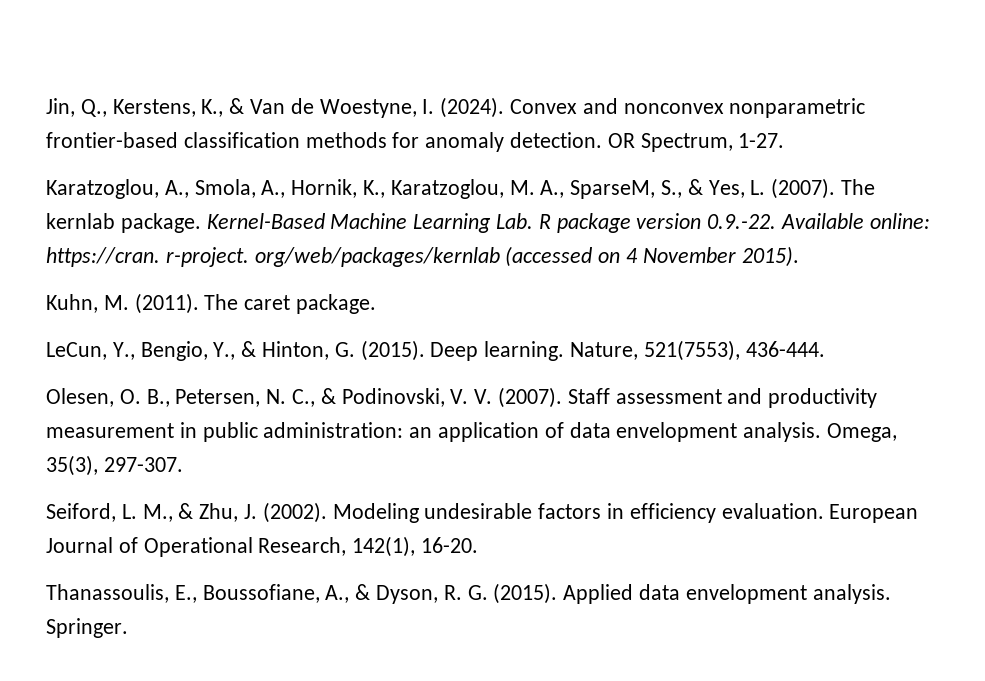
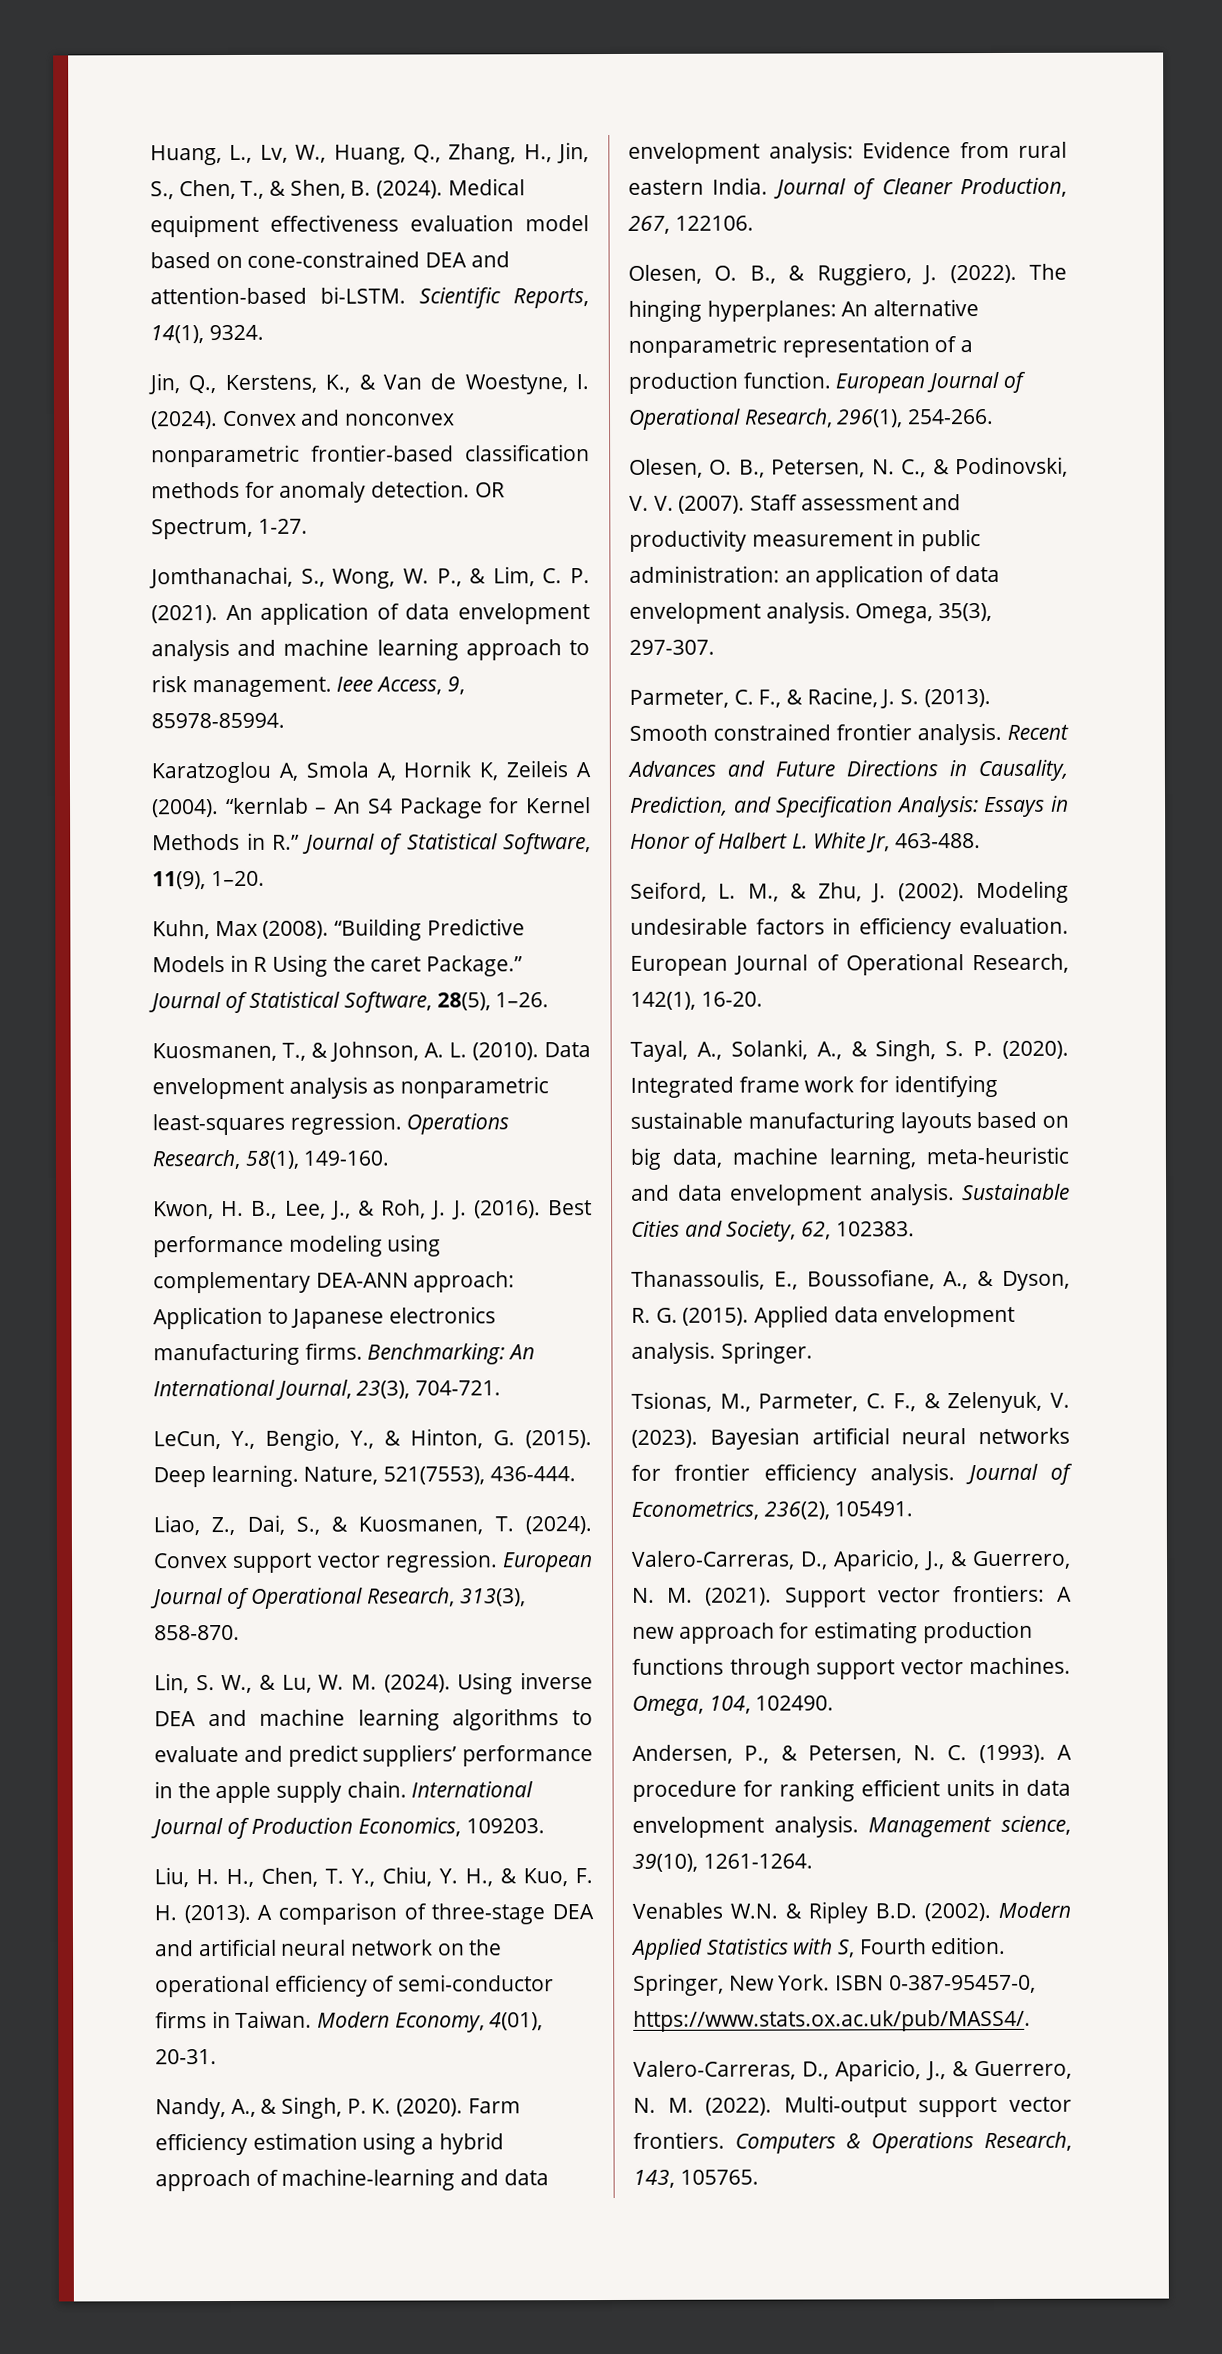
(46, 107) none -> [150,142,589,166] [150,178,525,200] [150,214,589,238] [150,250,510,269] [150,286,589,309] [150,324,264,344] Huang, L., Lv, W., Huang, Q., Zhang, H., Jin, S., Chen, T., & Shen, B. (2024). Medical equipment effectiveness evaluation model based on cone-constrained DEA and attention-based bi-LSTM. Scientific Reports, 14(1), 9324. //
[46,178,876,199] [46,213,930,233] [46,246,799,267] [46,293,377,314] Karatzoglou, A., Smola, A., Hornik, K., Karatzoglou, M. A., SparseM, S., & Yes, L. (2007). The kernlab package. Kernel-Based Machine Learning Lab. R package version 0.9.-22. Available online: https://cran. r-project. org/web/packages/kernlab (accessed on 4 November 2015). // Kuhn, M. (2011). The caret package. -> [149,566,591,589] [151,602,590,625] [151,638,590,662] [151,675,465,698] [151,712,285,729] [151,760,591,784] [152,797,591,819] [152,832,591,855] [152,870,265,890] [152,918,525,941] [152,954,524,977] [148,991,550,1014] [152,1041,592,1062] [152,1076,550,1100] [152,1112,510,1136] [152,1149,390,1170] [153,1199,592,1220] [153,1234,442,1258] [153,1271,516,1294] [153,1306,497,1330] [153,1342,536,1366] [153,1379,502,1400] Jomthanachai, S., Wong, W. P., & Lim, C. P. (2021). An application of data envelopment analysis and machine learning approach to risk management. Ieee Access, 9, 85978-85994. // Karatzoglou A, Smola A, Hornik K, Zeileis A (2004). “kernlab – An S4 Package for Kernel Methods in R.” Journal of Statistical Software, 11(9), 1–20. // Kuhn, Max (2008). “Building Predictive Models in R Using the caret Package.” Journal of Statistical Software, 28(5), 1–26. // Kuosmanen, T., & Johnson, A. L. (2010). Data envelopment analysis as nonparametric least-squares regression. Operations Research, 58(1), 149-160. // Kwon, H. B., Lee, J., & Roh, J. J. (2016). Best performance modeling using complementary DEA-ANN approach: Application to Japanese electronics manufacturing firms. Benchmarking: An International Journal, 23(3), 704-721.
(825, 349) none -> [153,1514,592,1536] [153,1550,593,1573] [150,1587,526,1610] [154,1624,240,1641] [154,1672,593,1695] [154,1708,593,1731] [154,1744,593,1767] [154,1780,534,1804] [150,1817,545,1840] [154,1866,594,1888] [154,1902,594,1925] [154,1938,503,1957] [155,1974,555,1998] [155,2010,544,2033] [155,2049,217,2065] [155,2096,521,2120] [155,2132,504,2156] [155,2168,549,2192] [628,141,1067,164] [628,177,1067,200] [628,215,754,234] [628,263,1067,286] [628,299,980,322] [628,335,974,358] [628,371,1026,394] [628,408,995,430] // Liao, Z., Dai, S., & Kuosmanen, T. (2024). Convex support vector regression. European Journal of Operational Research, 313(3), 858-870. // Lin, S. W., & Lu, W. M. (2024). Using inverse DEA and machine learning algorithms to evaluate and predict suppliers’ performance in the apple supply chain. International Journal of Production Economics, 109203. // Liu, H. H., Chen, T. Y., Chiu, Y. H., & Kuo, F. H. (2013). A comparison of three-stage DEA and artificial neural network on the operational efficiency of semi-conductor firms in Taiwan. Modern Economy, 4(01), 20-31. // Nandy, A., & Singh, P. K. (2020). Farm efficiency estimation using a hybrid approach of machine-learning and data envelopment analysis: Evidence from rural eastern India. Journal of Cleaner Production, 267, 122106. // Olesen, O. B., & Ruggiero, J. (2022). The hinging hyperplanes: An alternative nonparametric representation of a production function. European Journal of Operational Research, 296(1), 254-266.
(183, 464) none -> [629,687,991,709] [629,722,1069,746] [627,759,1069,782] [630,795,1069,818] [630,832,982,854] // Parmeter, C. F., & Racine, J. S. (2013). Smooth constrained frontier analysis. Recent Advances and Future Directions in Causality, Prediction, and Specification Analysis: Essays in Honor of Halbert L. White Jr, 463-488.
(479, 545) none -> [630,1039,1069,1062] [630,1074,998,1098] [630,1111,1069,1134] [630,1146,1069,1170] [631,1183,1070,1206] [631,1220,915,1242] // Tayal, A., Solanki, A., & Singh, S. P. (2020). Integrated frame work for identifying sustainable manufacturing layouts based on big data, machine learning, meta-heuristic and data envelopment analysis. Sustainable Cities and Society, 62, 102383.
(128, 628) none -> [631,1391,1071,1414] [631,1427,1070,1450] [631,1463,1073,1486] [631,1500,914,1520] [631,1549,1071,1572] [632,1584,1072,1608] [632,1620,1033,1644] [632,1656,1071,1680] [632,1695,835,1716] [632,1744,1072,1764] [632,1778,1071,1802] [632,1815,1071,1838] [632,1853,813,1872] [632,1901,1071,1924] [630,1936,1007,1960] [633,1973,1036,1996] [633,2009,1031,2032] [633,2059,1072,2082] [633,2095,1072,2118] [633,2131,1072,2154] [633,2169,759,2188] // Tsionas, M., Parmeter, C. F., & Zelenyuk, V. (2023). Bayesian artificial neural networks for frontier efficiency analysis. Journal of Econometrics, 236(2), 105491. // Valero-Carreras, D., Aparicio, J., & Guerrero, N. M. (2021). Support vector frontiers: A new approach for estimating production functions through support vector machines. Omega, 104, 102490. // Andersen, P., & Petersen, N. C. (1993). A procedure for ranking efficient units in data envelopment analysis. Management science, 39(10), 1261-1264. // Venables W.N. & Ripley B.D. (2002). Modern Applied Statistics with S, Fourth edition. Springer, New York. ISBN 0-387-95457-0, https://www.stats.ox.ac.uk/pub/MASS4/. // Valero-Carreras, D., Aparicio, J., & Guerrero, N. M. (2022). Multi-output support vector frontiers. Computers & Operations Research, 143, 105765.

